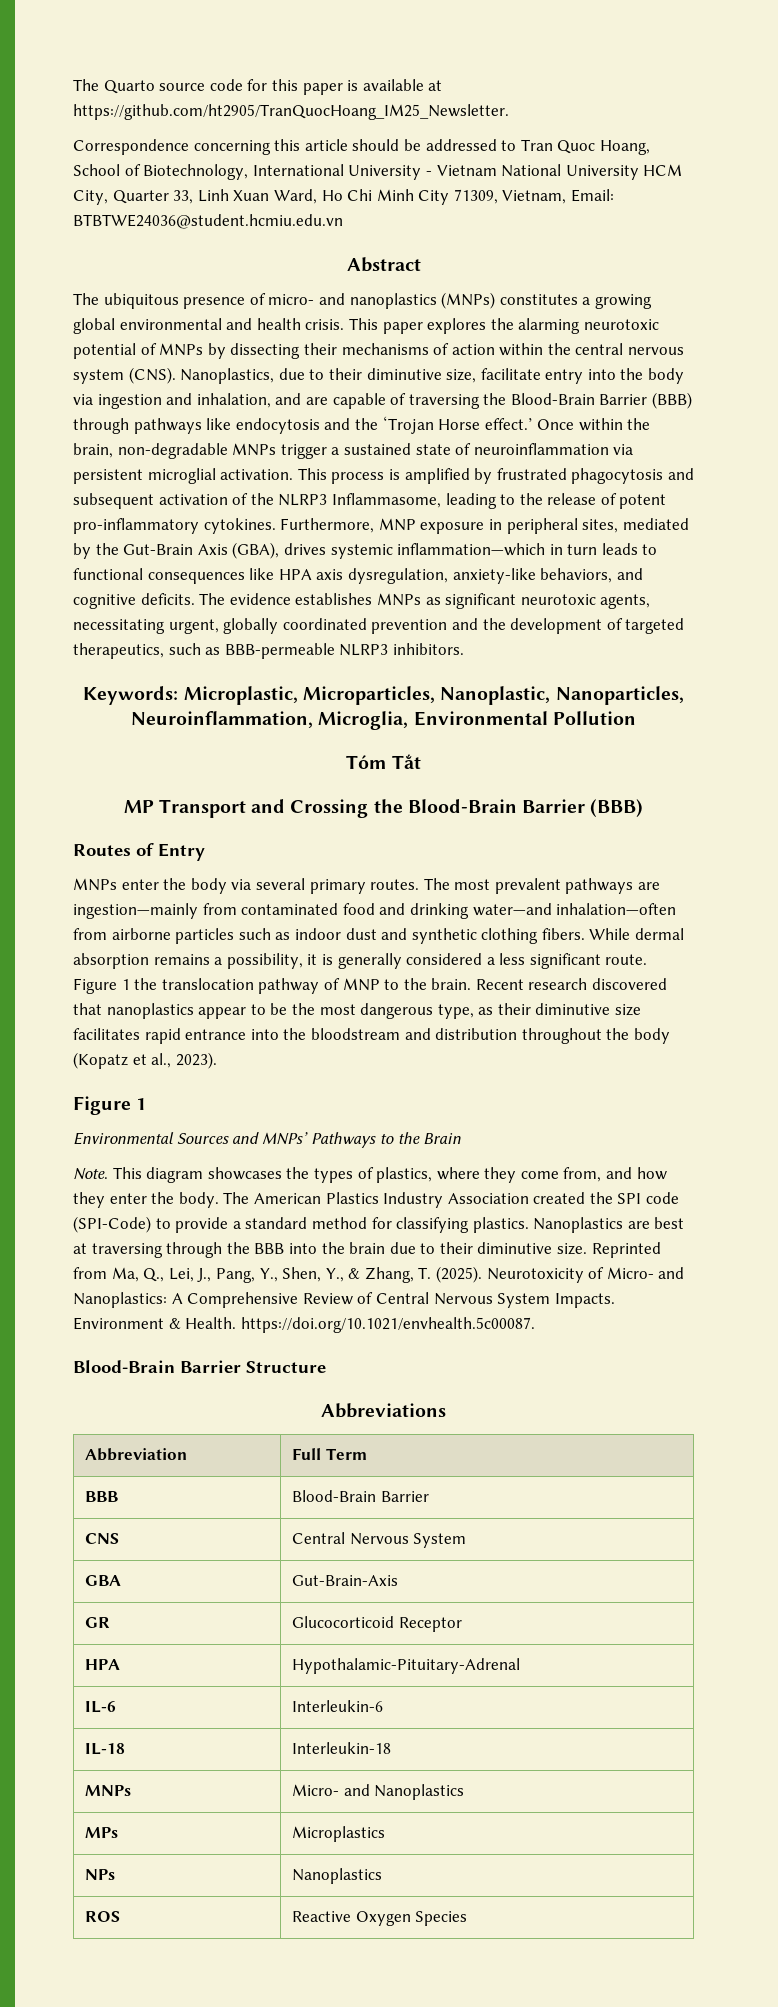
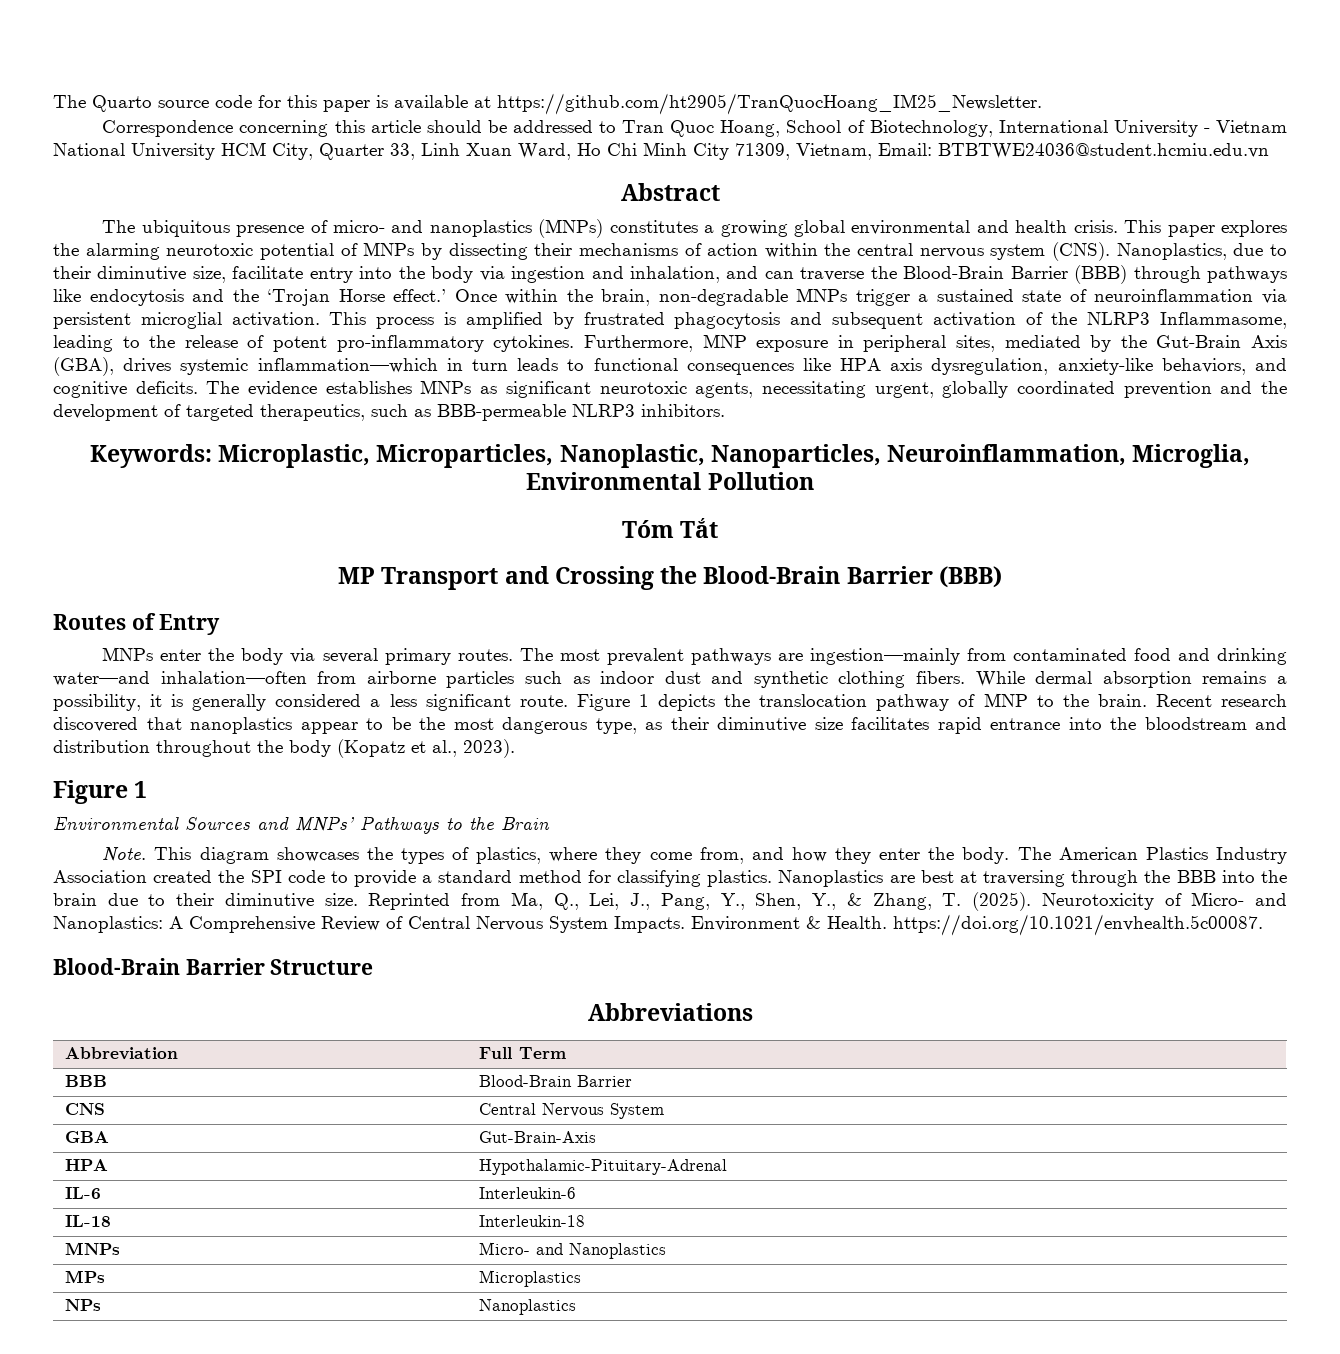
[305,393,480,409] are capable of traversing -> [764,267,865,281] can traverse
(130, 984) none -> [658,694,716,711] depicts
[73,1216,151,1233] (SPI-Code) -> (325, 876) none
[85,1617,111,1628] [292,1616,462,1632] // GR | Glucocorticoid Receptor -> (597, 1137) none
[85,1911,121,1922] [292,1911,468,1926] // ROS | Reactive Oxygen Species -> (577, 1307) none

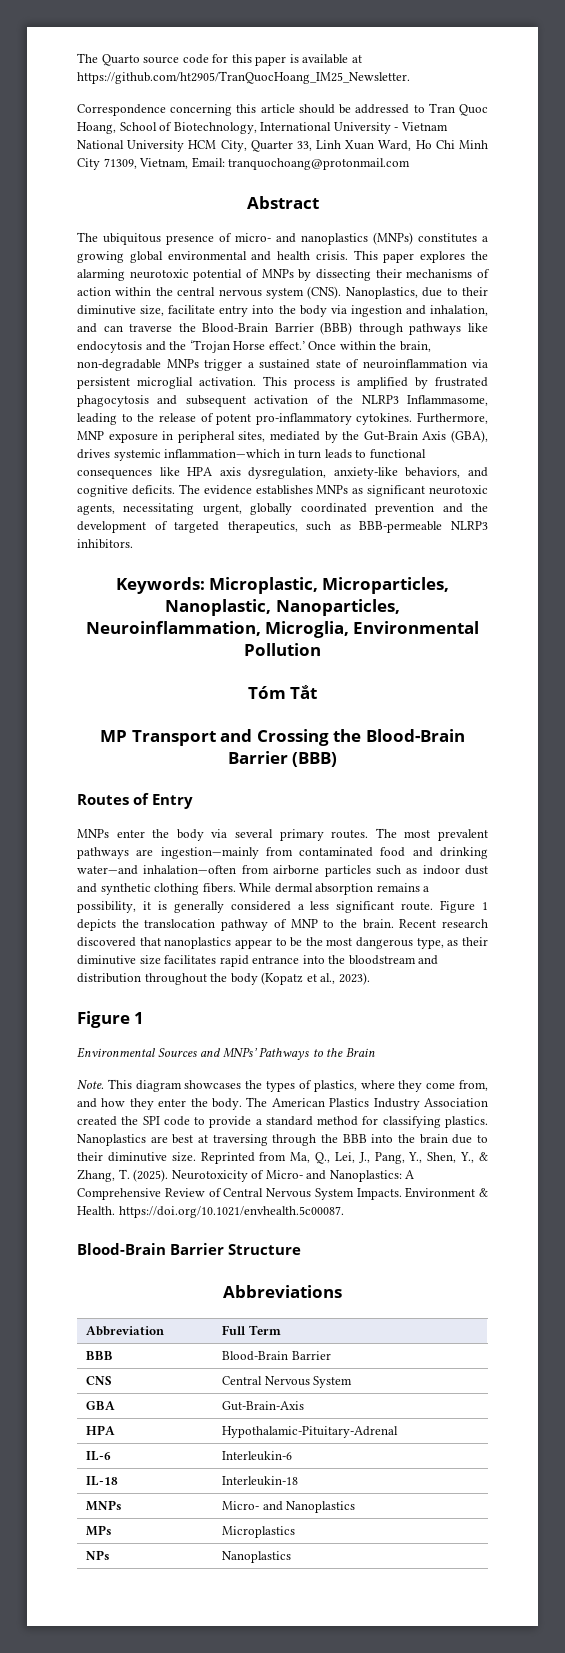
[938,143,1269,159] BTBTWE24036@student.hcmiu.edu.vn -> [228,158,411,170] tranquochoang@protonmail.com

